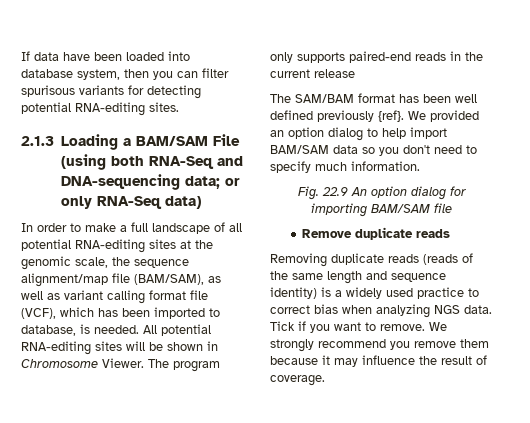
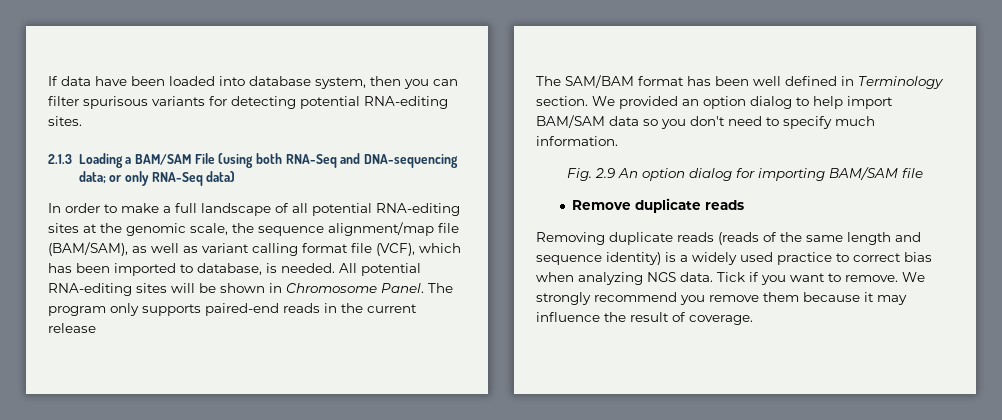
[102,358,144,368] Viewer. -> [381,283,424,293] Panel.
[317,110,404,122] previously {ref}. -> [841,76,944,89] [536,96,588,106] in Terminology section.
[321,187,348,196] 22.9 -> [595,168,615,178] 2.9

